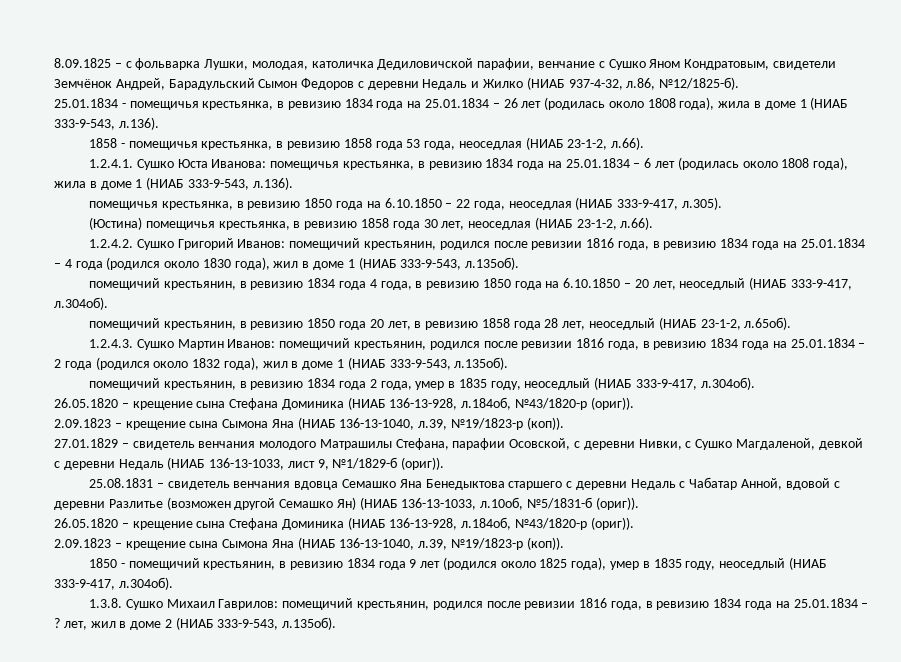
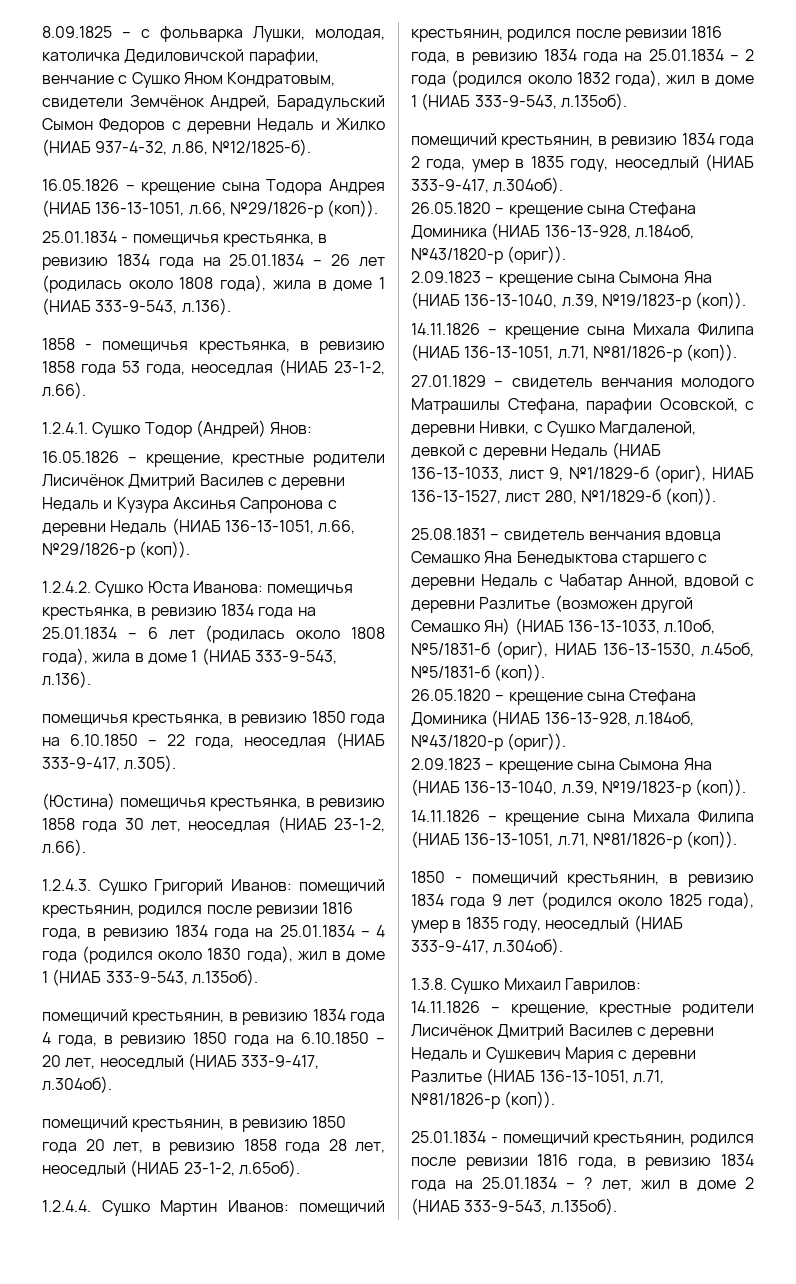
(740, 83) none -> [42,179,385,195] [42,200,379,218] // 16.05.1826 – крещение сына Тодора Андрея (НИАБ 136-13-1051, л.66, №29/1826-р (коп)).
(174, 164) none -> [144,420,313,438] [42,451,385,467] [42,474,346,490] [42,497,337,513] [42,518,356,536] [42,541,191,559] [42,581,144,597] Тодор (Андрей) Янов: // 16.05.1826 – крещение, крестные родители Лисичёнок Дмитрий Василев с деревни Недаль и Кузура Аксинья Сапронова с деревни Недаль (НИАБ 136-13-1051, л.66, №29/1826-р (коп)). // 1.2.4.2. Сушко
[89,239,134,248] 1.2.4.2. -> [42,879,91,891] 1.2.4.3.
[89,339,134,348] 1.2.4.3. -> [42,1200,91,1212] 1.2.4.4.
(564, 423) none -> [411,323,754,339] [411,344,738,362] // 14.11.1826 – крещение сына Михала Филипа (НИАБ 136-13-1051, л.71, №81/1826-р (коп)).
[401,457,445,470] (ориг)). -> [654,465,754,483] [411,488,717,505] (ориг), НИАБ 136-13-1527, лист 280, №1/1829-б (коп)).
[595,497,639,510] (ориг)). -> [496,641,754,659] [411,664,546,681] (ориг), НИАБ 136-13-1530, л.45об, №5/1831-б (коп)).
(564, 543) none -> [411,810,754,826] [411,831,738,849] // 14.11.1826 – крещение сына Михала Филипа (НИАБ 136-13-1051, л.71, №81/1826-р (коп)).
(279, 604) none -> [411,1001,754,1017] [411,1024,715,1040] [411,1047,696,1063] [411,1068,664,1085] [411,1091,556,1109] [411,1131,498,1143] // 14.11.1826 – крещение, крестные родители Лисичёнок Дмитрий Василев с деревни Недаль и Сушкевич Мария с деревни Разлитье (НИАБ 136-13-1051, л.71, №81/1826-р (коп)). // 25.01.1834 -

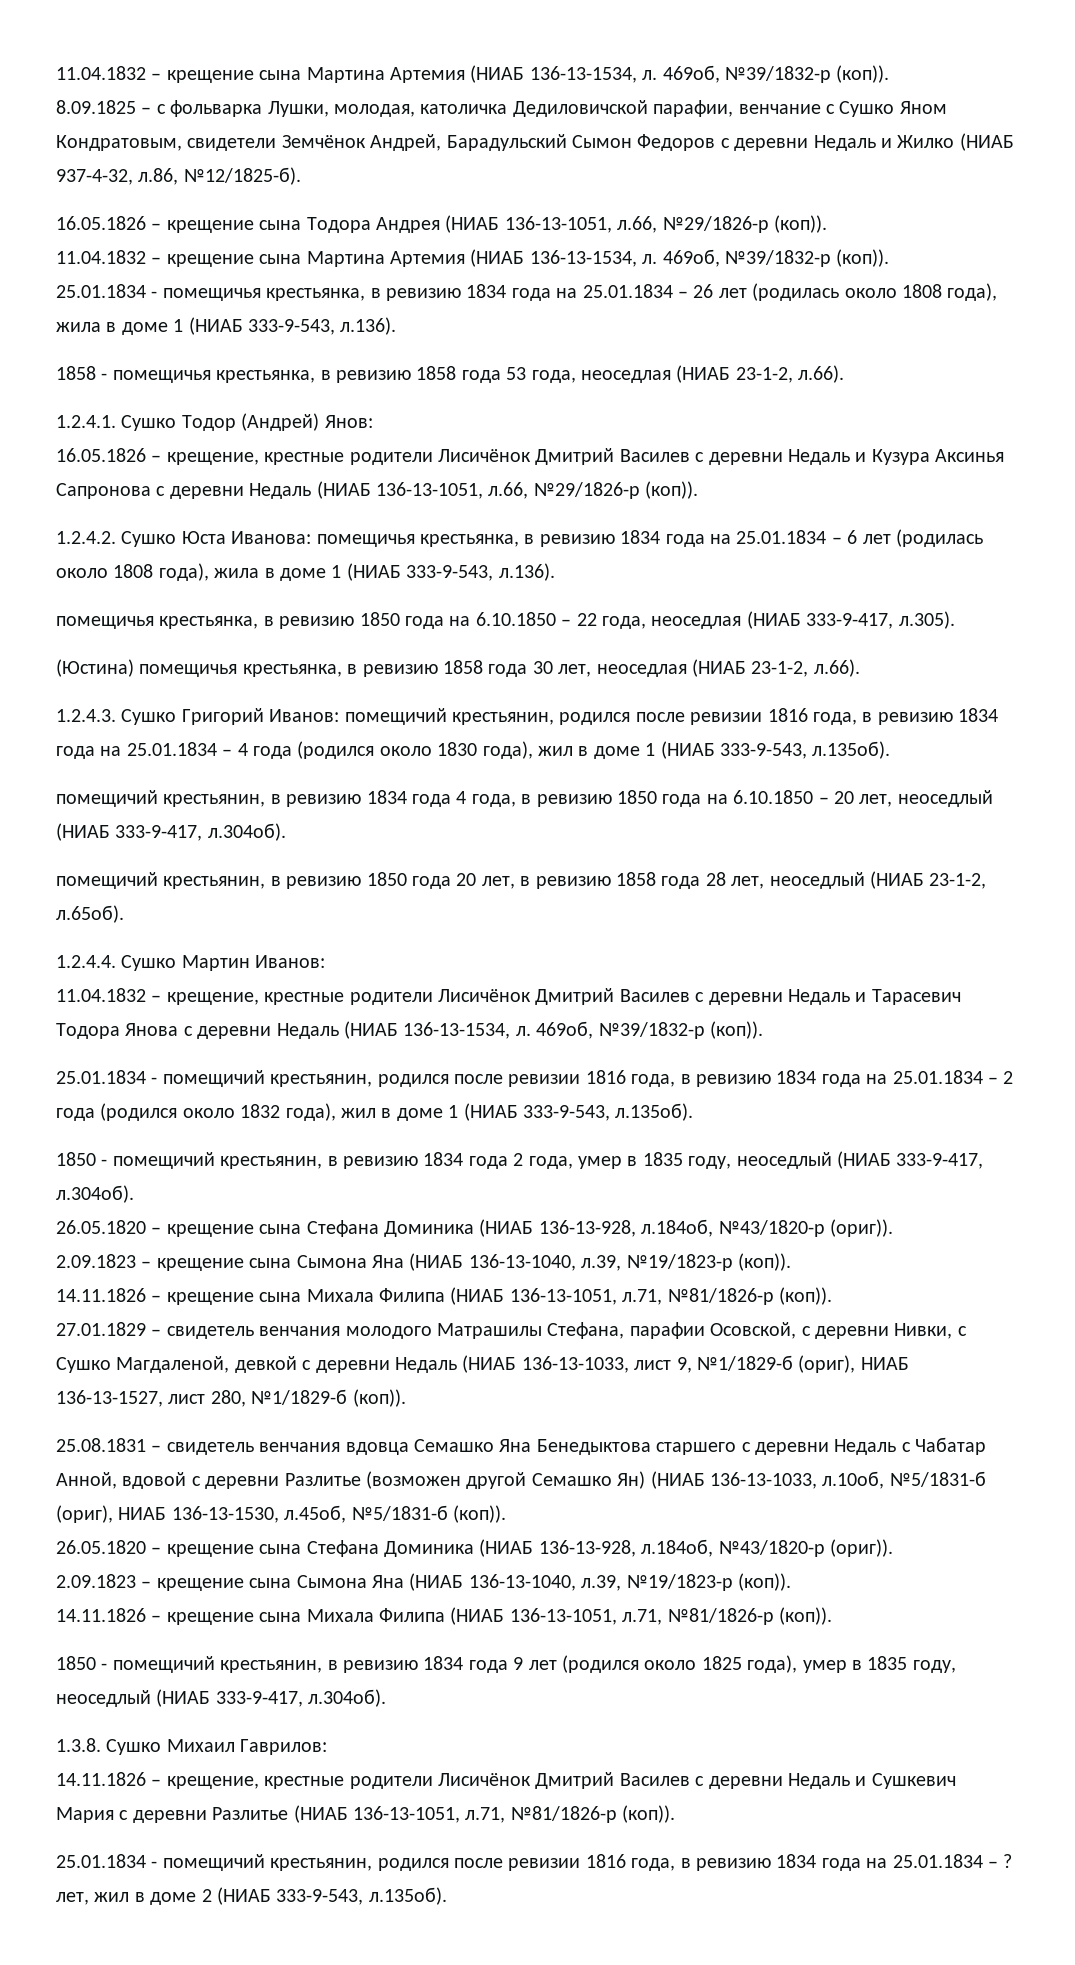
(42, 32) none -> [56,65,890,83] 11.04.1832 – крещение сына Мартина Артемия (НИАБ 136-13-1534, л. 469об, №39/1832-р (коп)). //
(379, 208) none -> [56,249,890,267] // 11.04.1832 – крещение сына Мартина Артемия (НИАБ 136-13-1534, л. 469об, №39/1832-р (коп)).
(289, 1206) none -> [56,988,961,1005] [56,1021,763,1039] [56,1070,158,1084] // 11.04.1832 – крещение, крестные родители Лисичёнок Дмитрий Василев с деревни Недаль и Тарасевич Тодора Янова с деревни Недаль (НИАБ 136-13-1534, л. 469об, №39/1832-р (коп)). // 25.01.1834 -
(627, 101) none -> [56,1152,108,1166] 1850 -

